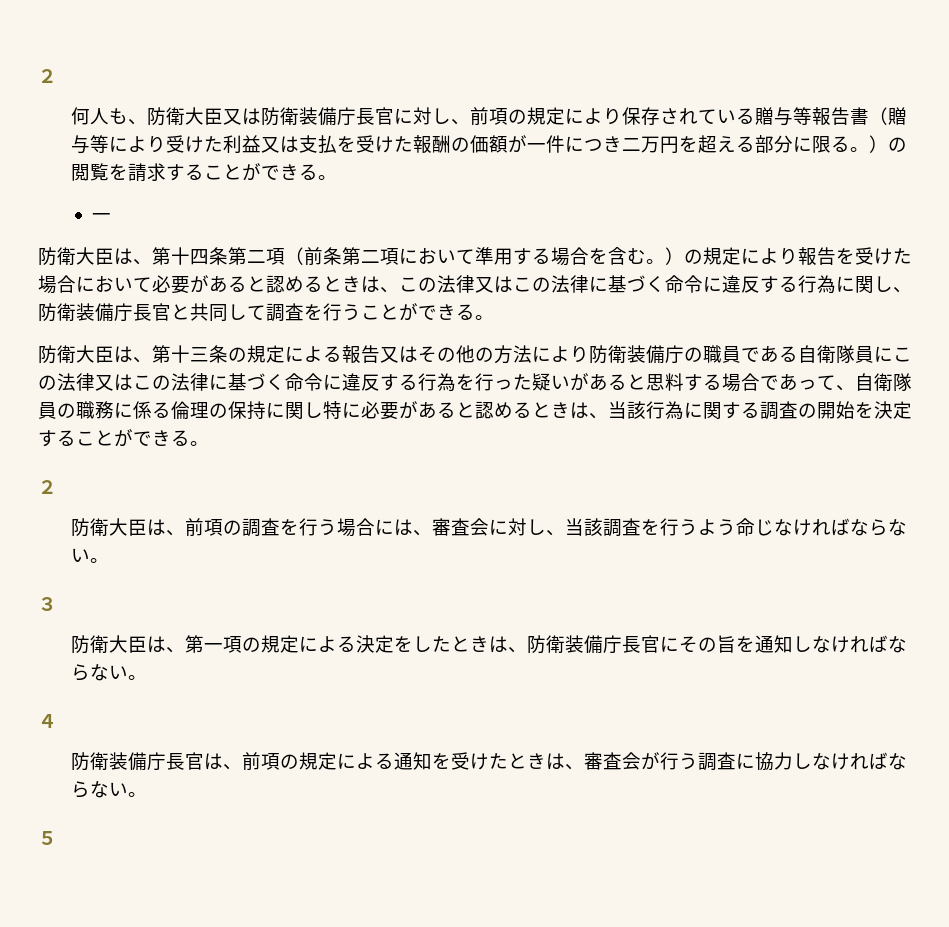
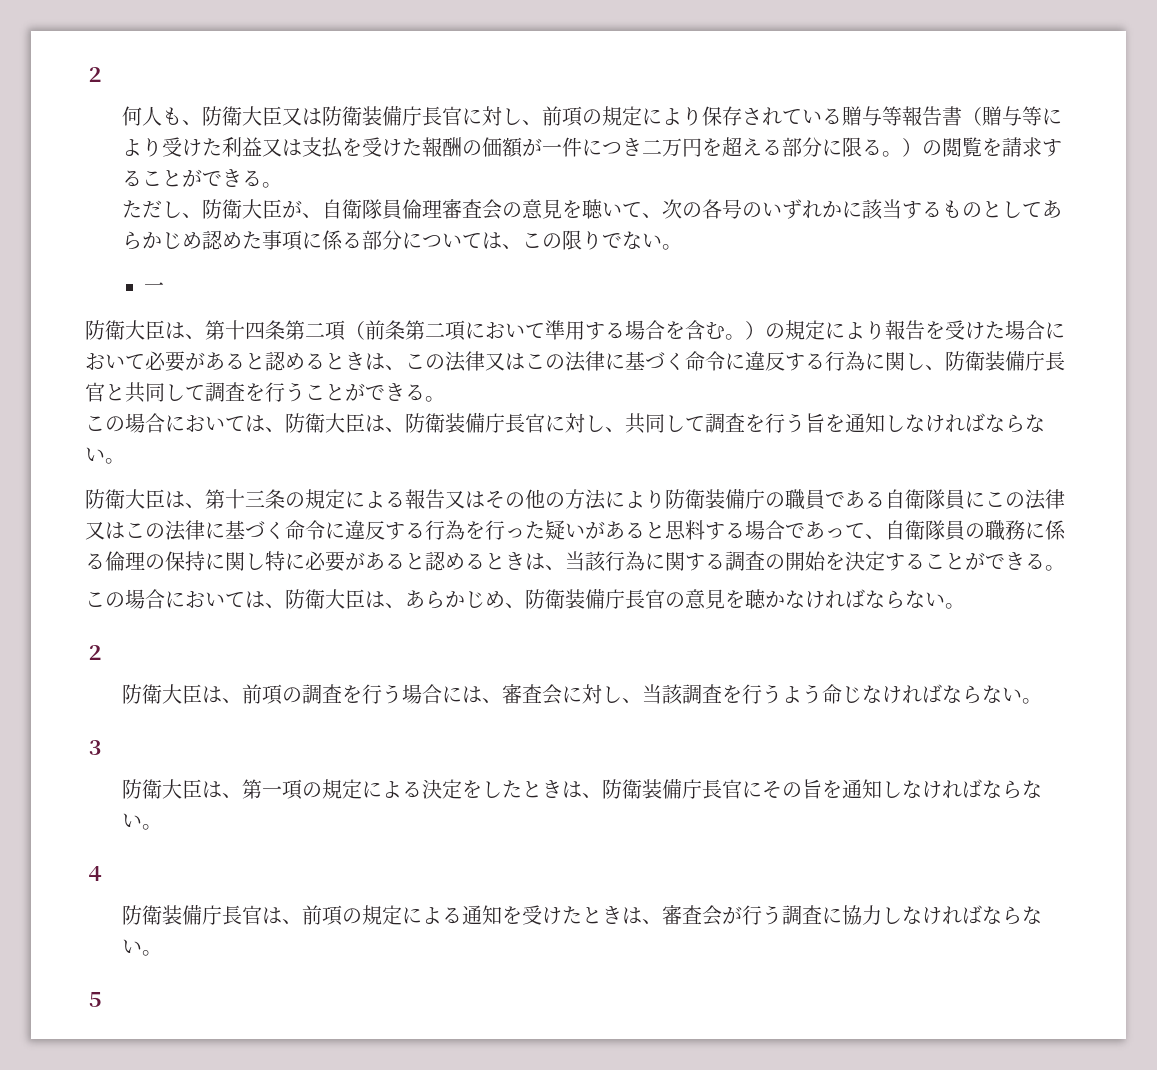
(338, 177) none -> [121,199,1062,220] [121,230,682,251] // ただし、防衛大臣が、自衛隊員倫理審査会の意見を聴いて、次の各号のいずれかに該当するものとしてあらかじめ認めた事項に係る部分については、この限りでない。
(494, 317) none -> [85,413,1045,434] [85,447,125,464] // この場合においては、防衛大臣は、防衛装備庁長官に対し、共同して調査を行う旨を通知しなければならない。
(209, 443) none -> [85,589,965,609] // この場合においては、防衛大臣は、あらかじめ、防衛装備庁長官の意見を聴かなければならない。

